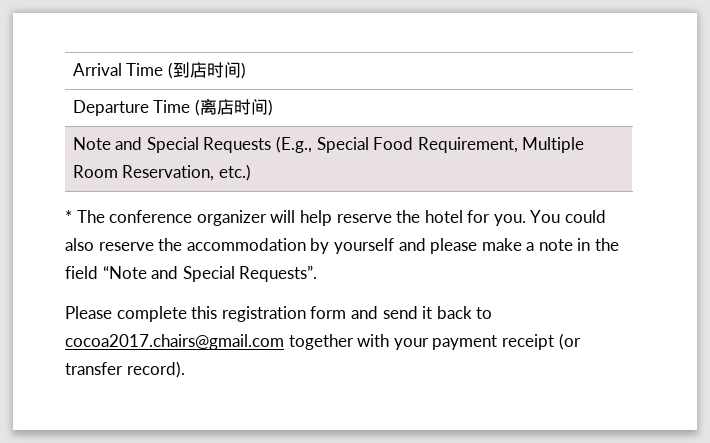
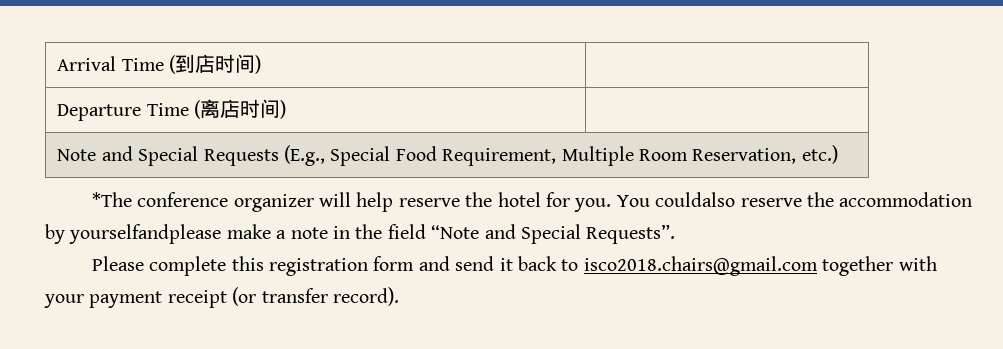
[65,210,105,223] * The -> [91,192,132,207] *The
[565,210,607,223] [65,238,94,251] could also -> [655,192,736,207] couldalso
[333,238,478,254] yourself and please -> [69,224,222,244] yourselfandplease
[65,334,284,350] cocoa2017.chairs@gmail.com -> [583,256,818,276] isco2018.chairs@gmail.com

